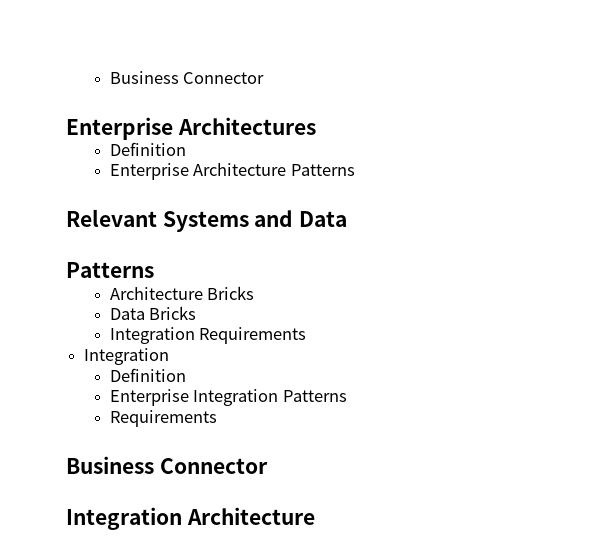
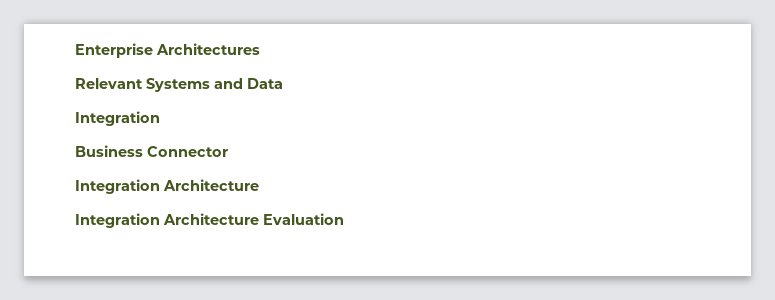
[110,71,265,84] Business Connector // -> (75, 50) none
[110,142,187,156] [110,163,355,180] // Definition // Enterprise Architecture Patterns -> (260, 49) none
[66,262,154,278] [110,286,255,300] [110,306,197,320] [110,327,307,344] [84,348,170,365] [110,368,187,382] [110,389,347,406] [110,410,218,427] Patterns // Architecture Bricks // Data Bricks // Integration Requirements // Integration // Definition // Enterprise Integration Patterns // Requirements -> [75,111,160,126] Integration
(315, 516) none -> [75,213,344,228] // Integration Architecture Evaluation

